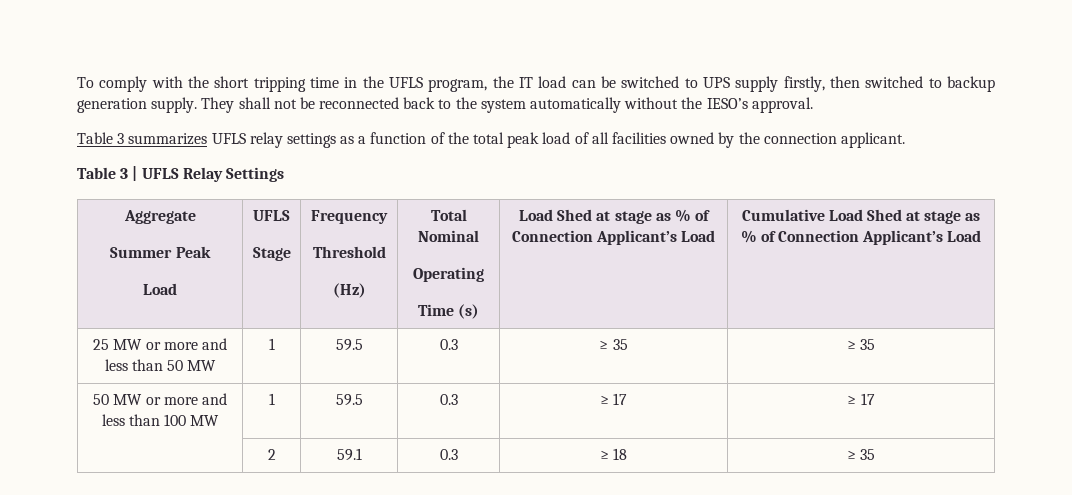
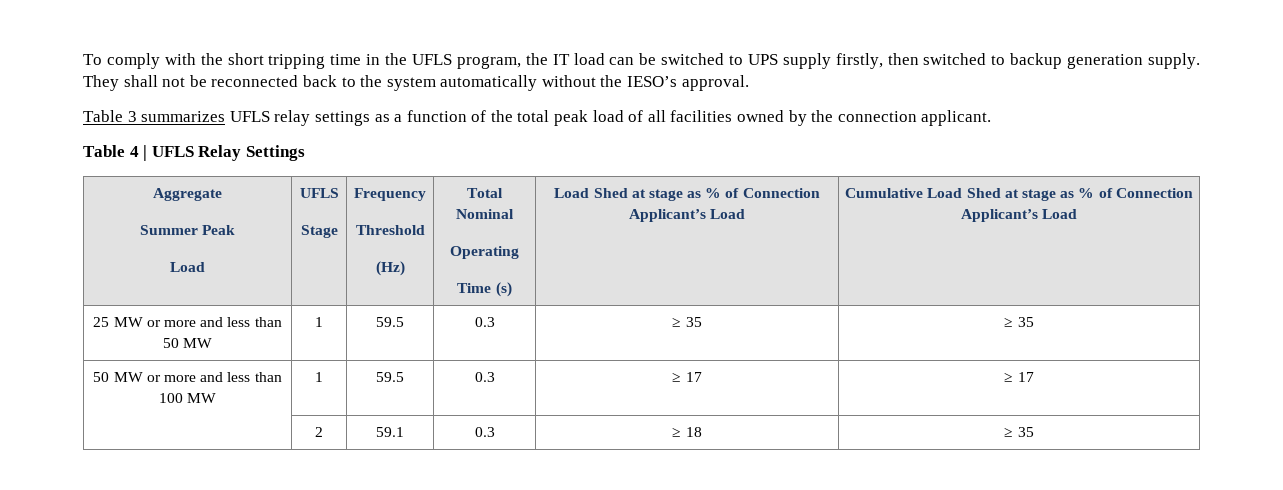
[120,168,129,179] 3 -> [129,146,139,157] 4

